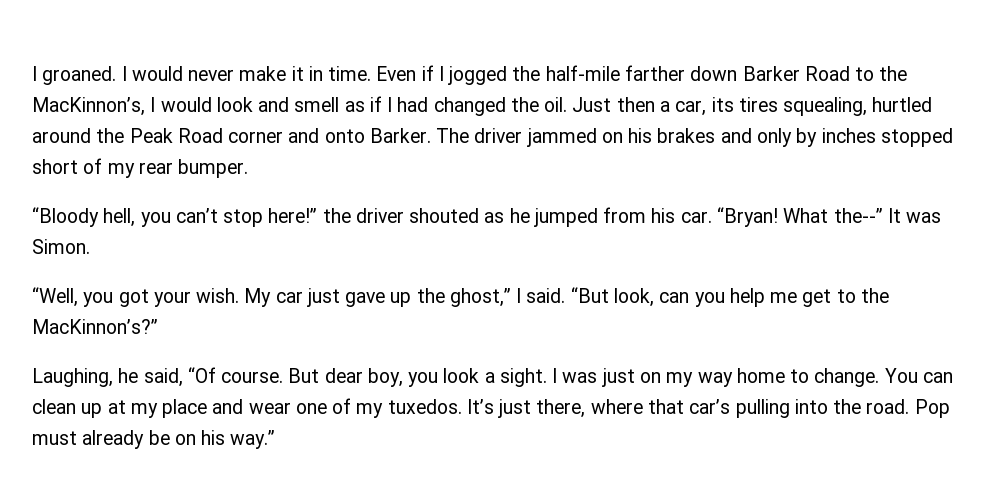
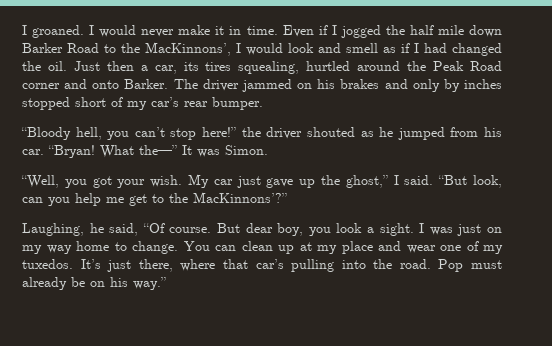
[545,65,685,81] half-mile farther -> [409,25,464,35] half mile
[32,97,145,116] MacKinnon’s, -> [145,42,231,56] MacKinnons’,
(135, 170) none -> [151,97,179,107] car’s
[833,208,883,223] the--” -> [139,145,177,155] the—”
[32,319,158,334] MacKinnon’s?” -> [193,192,287,203] MacKinnons’?”

